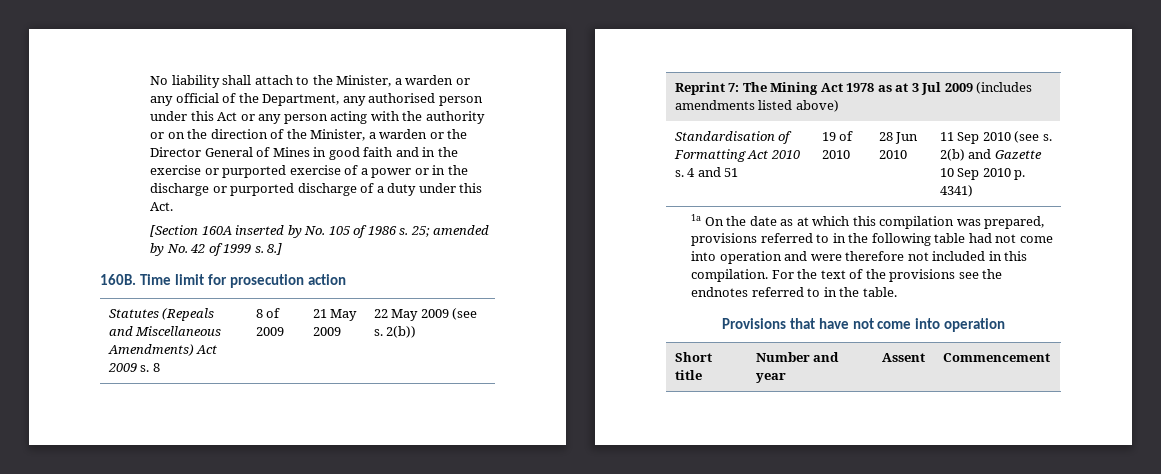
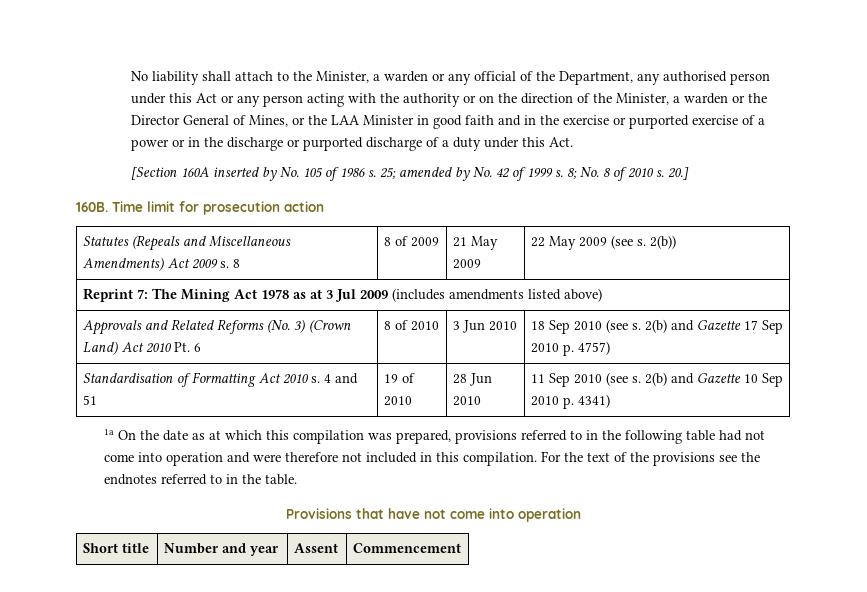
[272,147,310,157] Mines -> [249,115,415,127] Mines, or the LAA Minister
[267,243,283,255] 8.] -> [567,167,690,181] 8; No. 8 of 2010 s. 20.]
(839, 106) none -> [82,319,351,335] [82,341,201,355] [383,320,439,331] [452,320,517,333] [530,319,783,334] [530,341,610,356] // Approvals and Related Reforms (No. 3) (Crown Land) Act 2010 Pt. 6 | 8 of 2010 | 3 Jun 2010 | 18 Sep 2010 (see s. 2(b) and Gazette 17 Sep 2010 p. 4757)

